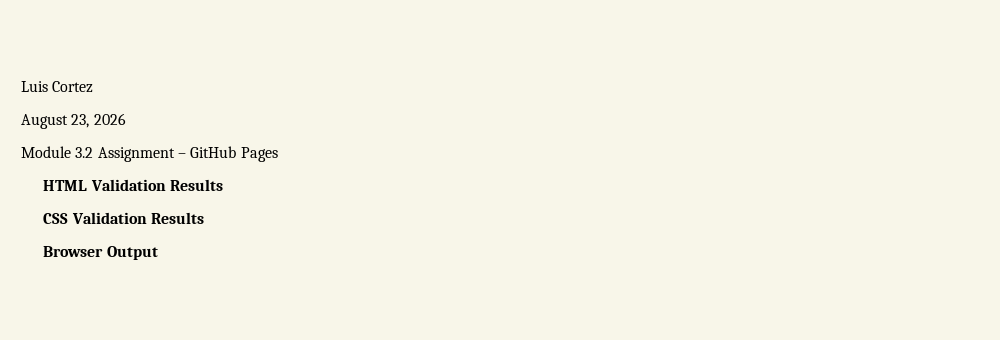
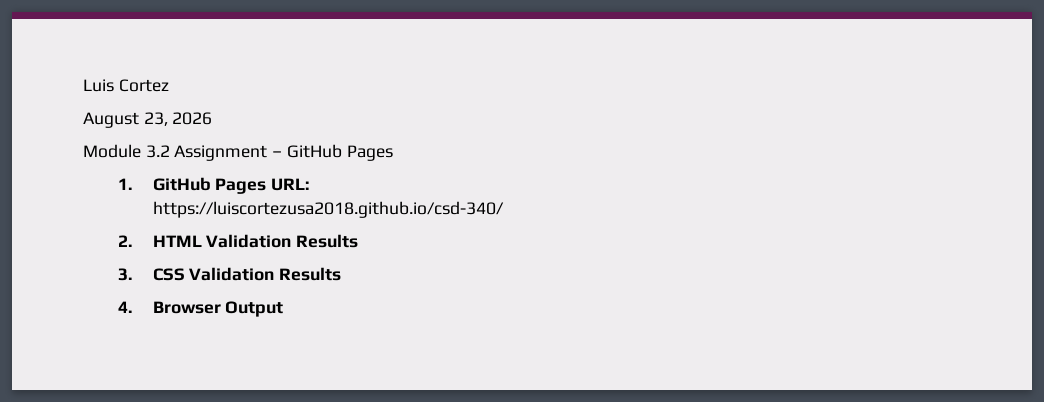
(278, 154) none -> [117,177,310,194] [152,201,504,218] [117,235,132,247] 1. GitHub Pages URL: // https://luiscortezusa2018.github.io/csd-340/ // 2.
(223, 185) none -> [117,268,132,281] 3.
(204, 218) none -> [117,301,132,313] 4.

